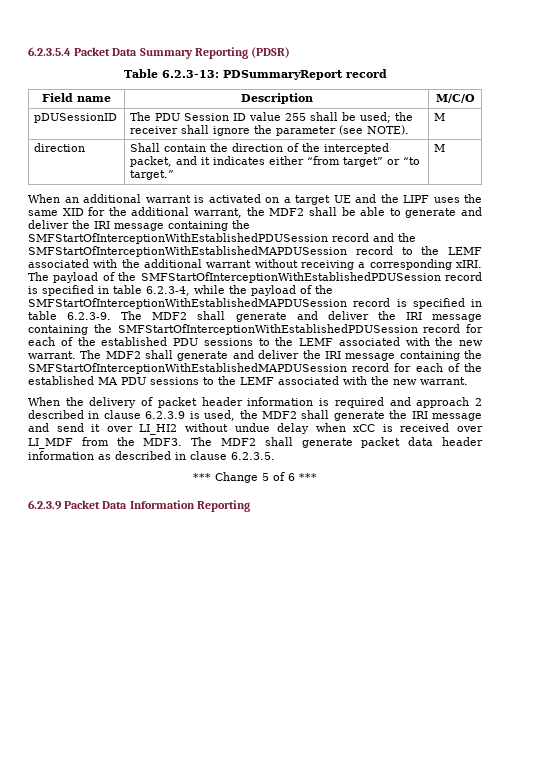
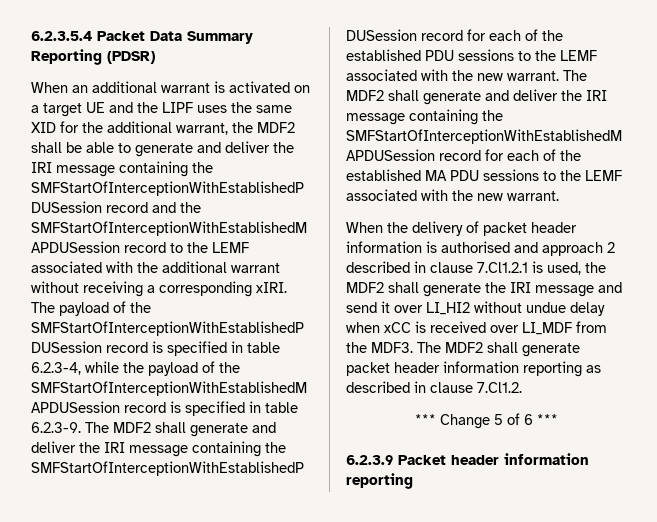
[123,69,387,80] [42,93,111,102] [240,93,313,104] [435,94,475,103] [34,113,118,123] [130,112,414,123] [130,125,410,136] [434,113,446,121] [34,143,86,152] [130,143,390,154] [130,156,421,167] [130,170,175,180] [434,144,446,152] // Table 6.2.3-13: PDSummaryReport record // Field name | Description | M/C/O // pDUSessionID | The PDU Session ID value 255 shall be used; the receiver shall ignore the parameter (see NOTE). | M // direction | Shall contain the direction of the intercepted packet, and it indicates either “from target” or “to target.” | M -> (155, 57) none
[334,397,384,408] required -> [441,241,510,253] authorised
[145,411,186,419] 6.2.3.9 -> [477,262,528,273] 7.Cl1.2.1
[408,437,484,446] [28,451,94,460] data header information -> [394,361,582,377] header information reporting
[231,452,275,460] 6.2.3.5. -> [477,382,522,393] 7.Cl1.2.
[102,500,250,512] Data Information Reporting -> [451,453,589,465] [346,473,413,489] header information reporting

